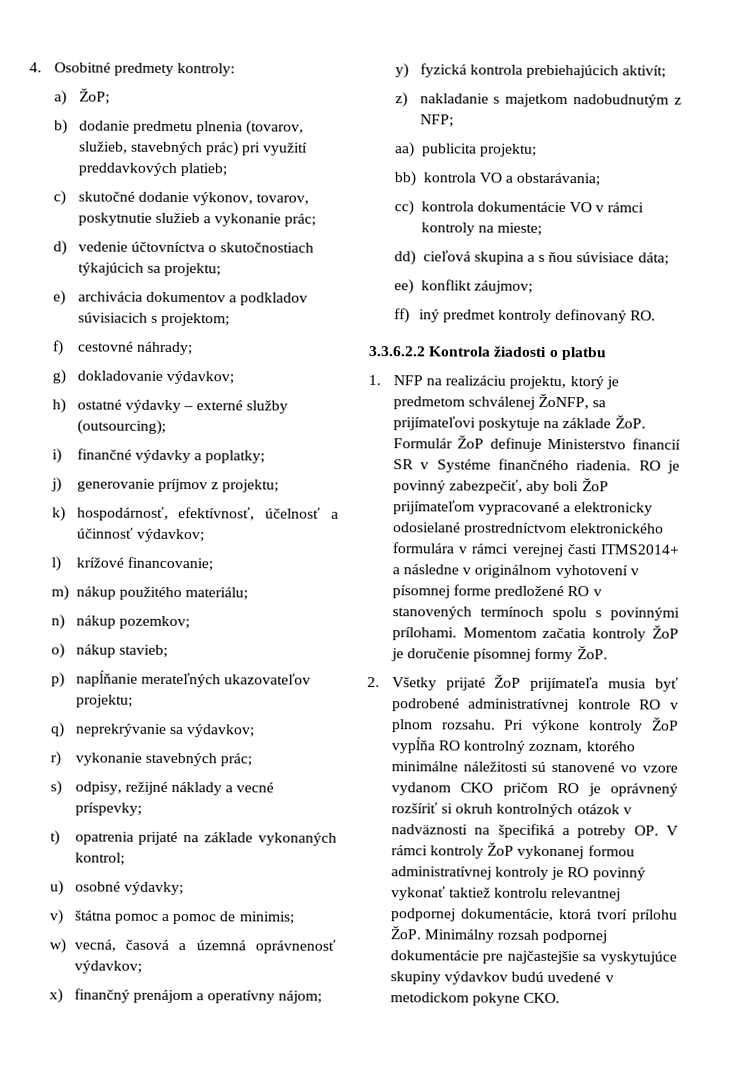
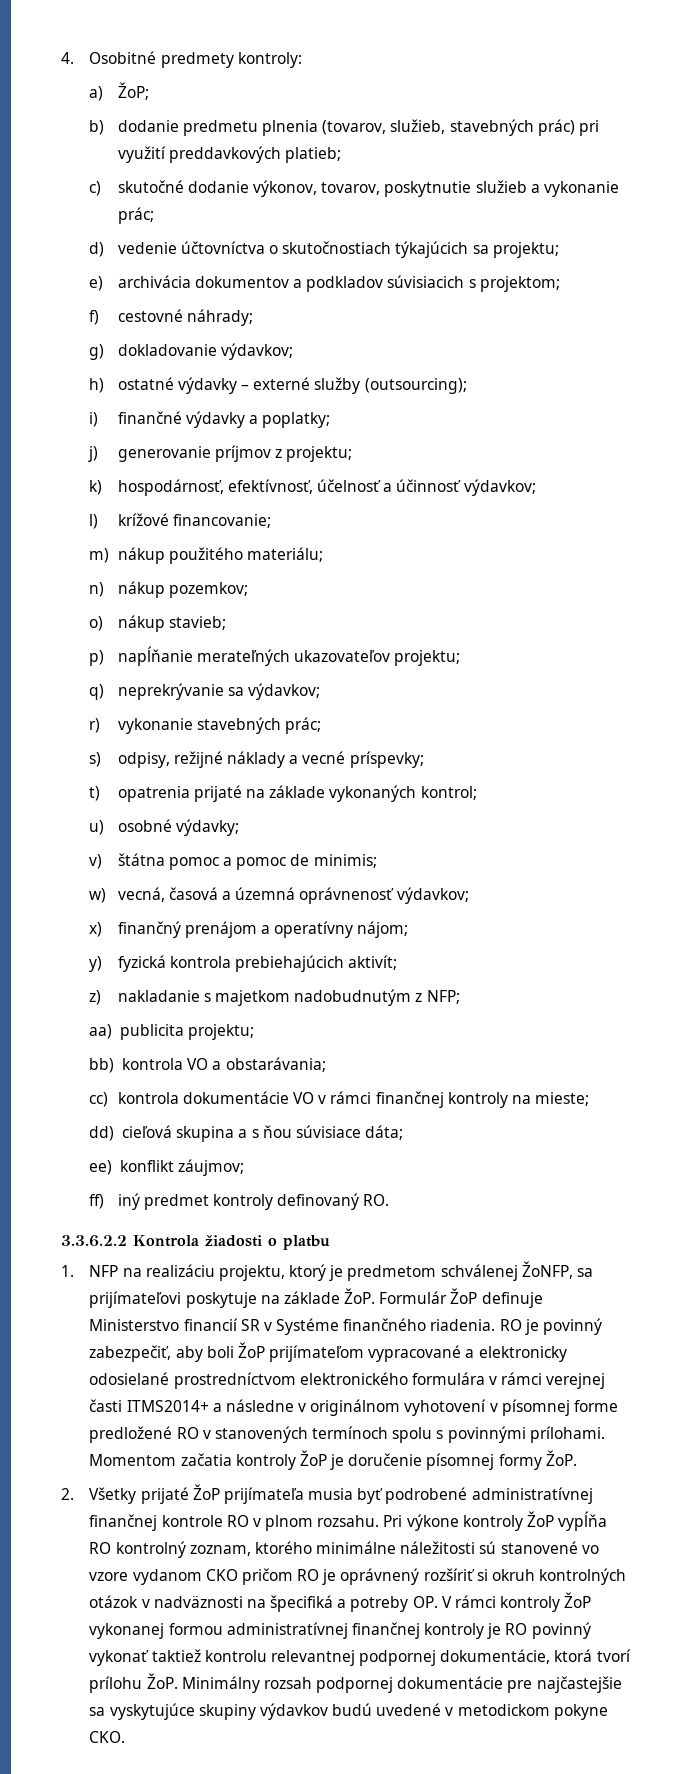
(645, 207) none -> [375,1091,444,1108] finančnej
(570, 705) none -> [89,1514,158,1531] finančnej
(492, 873) none -> [351,1622,420,1639] finančnej

